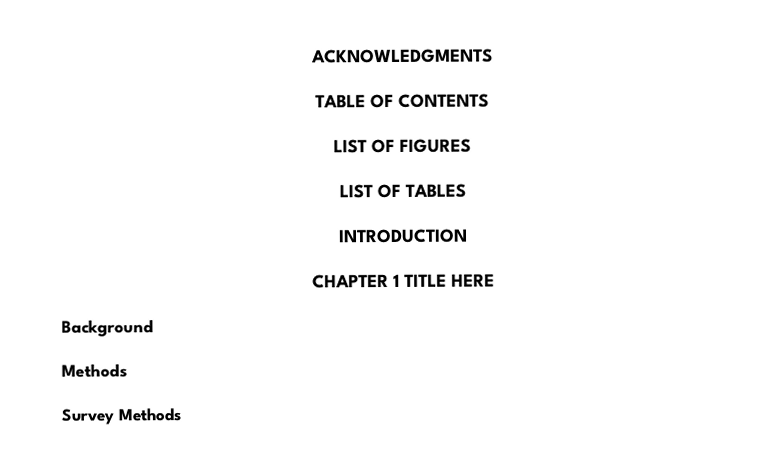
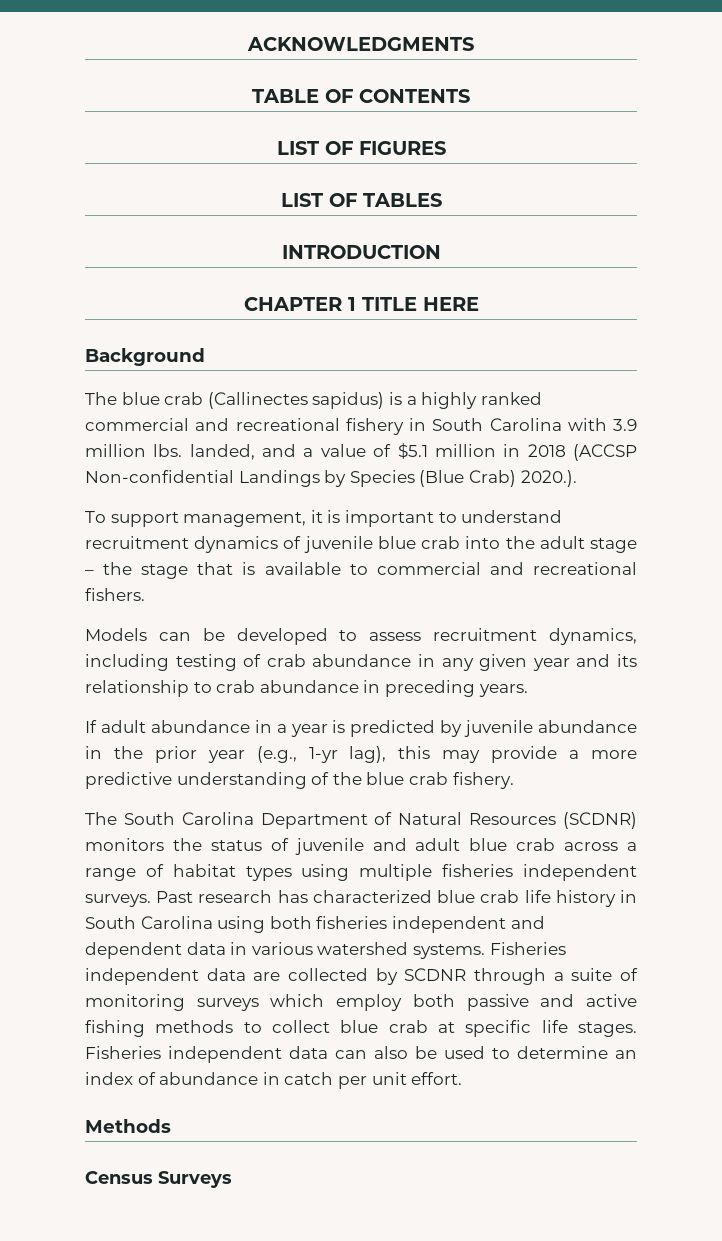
(154, 328) none -> [85,392,542,409] [85,418,637,435] [85,443,638,461] [85,470,577,487] [85,510,563,527] [85,536,637,553] [85,562,637,579] [85,588,145,601] [85,628,637,645] [85,654,638,671] [85,680,528,697] [85,720,637,737] [85,746,638,763] [85,772,514,789] [85,812,637,829] [85,838,637,855] [85,864,637,881] [85,890,637,907] [85,916,545,933] [85,942,566,959] [85,968,639,985] [85,994,637,1011] [85,1020,637,1037] [85,1046,637,1063] [85,1072,463,1089] // The blue crab (Callinectes sapidus) is a highly ranked commercial and recreational fishery in South Carolina with 3.9 million lbs. landed, and a value of $5.1 million in 2018 (ACCSP Non-confidential Landings by Species (Blue Crab) 2020.). // To support management, it is important to understand recruitment dynamics of juvenile blue crab into the adult stage – the stage that is available to commercial and recreational fishers. // Models can be developed to assess recruitment dynamics, including testing of crab abundance in any given year and its relationship to crab abundance in preceding years. // If adult abundance in a year is predicted by juvenile abundance in the prior year (e.g., 1-yr lag), this may provide a more predictive understanding of the blue crab fishery. // The South Carolina Department of Natural Resources (SCDNR) monitors the status of juvenile and adult blue crab across a range of habitat types using multiple fisheries independent surveys. Past research has characterized blue crab life history in South Carolina using both fisheries independent and dependent data in various watershed systems. Fisheries independent data are collected by SCDNR through a suite of monitoring surveys which employ both passive and active fishing methods to collect blue crab at specific life stages. Fisheries independent data can also be used to determine an index of abundance in catch per unit effort.
[61,408,181,425] Survey Methods -> [85,1171,232,1188] Census Surveys

